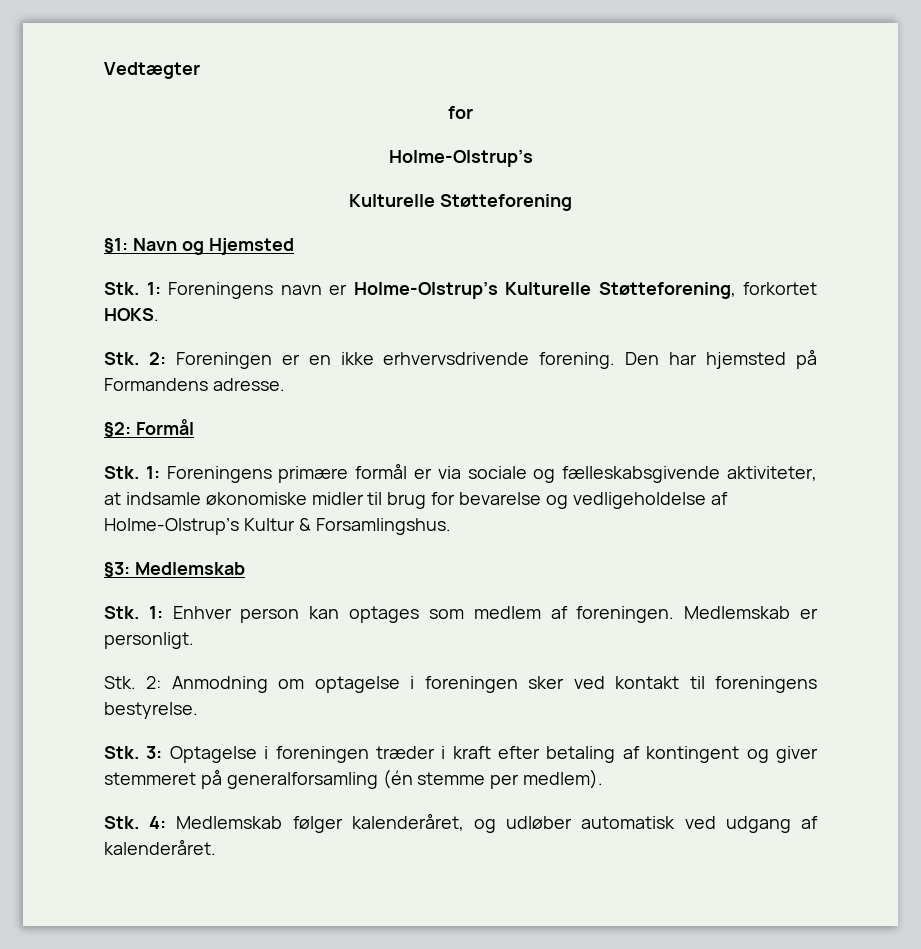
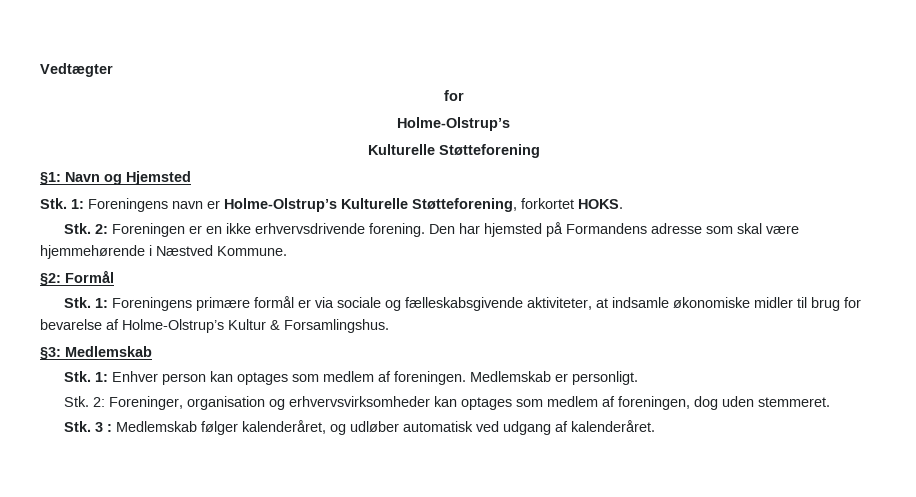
[212,378,285,391] adresse. -> [651,223,800,234] [40,245,287,259] adresse som skal være hjemmehørende i Næstved Kommune.
[545,492,706,509] og vedligeholdelse -> (102, 324) none
[171,676,817,693] [104,702,198,719] [104,746,819,763] [104,769,604,789] [104,816,167,829] Anmodning om optagelse i foreningen sker ved kontakt til foreningens bestyrelse. // Stk. 3: Optagelse i foreningen træder i kraft efter betaling af kontingent og giver stemmeret på generalforsamling (én stemme per medlem). // Stk. 4: -> [109,396,831,410] [64,421,113,432] Foreninger, organisation og erhvervsvirksomheder kan optages som medlem af foreningen, dog uden stemmeret. // Stk. 3 :

